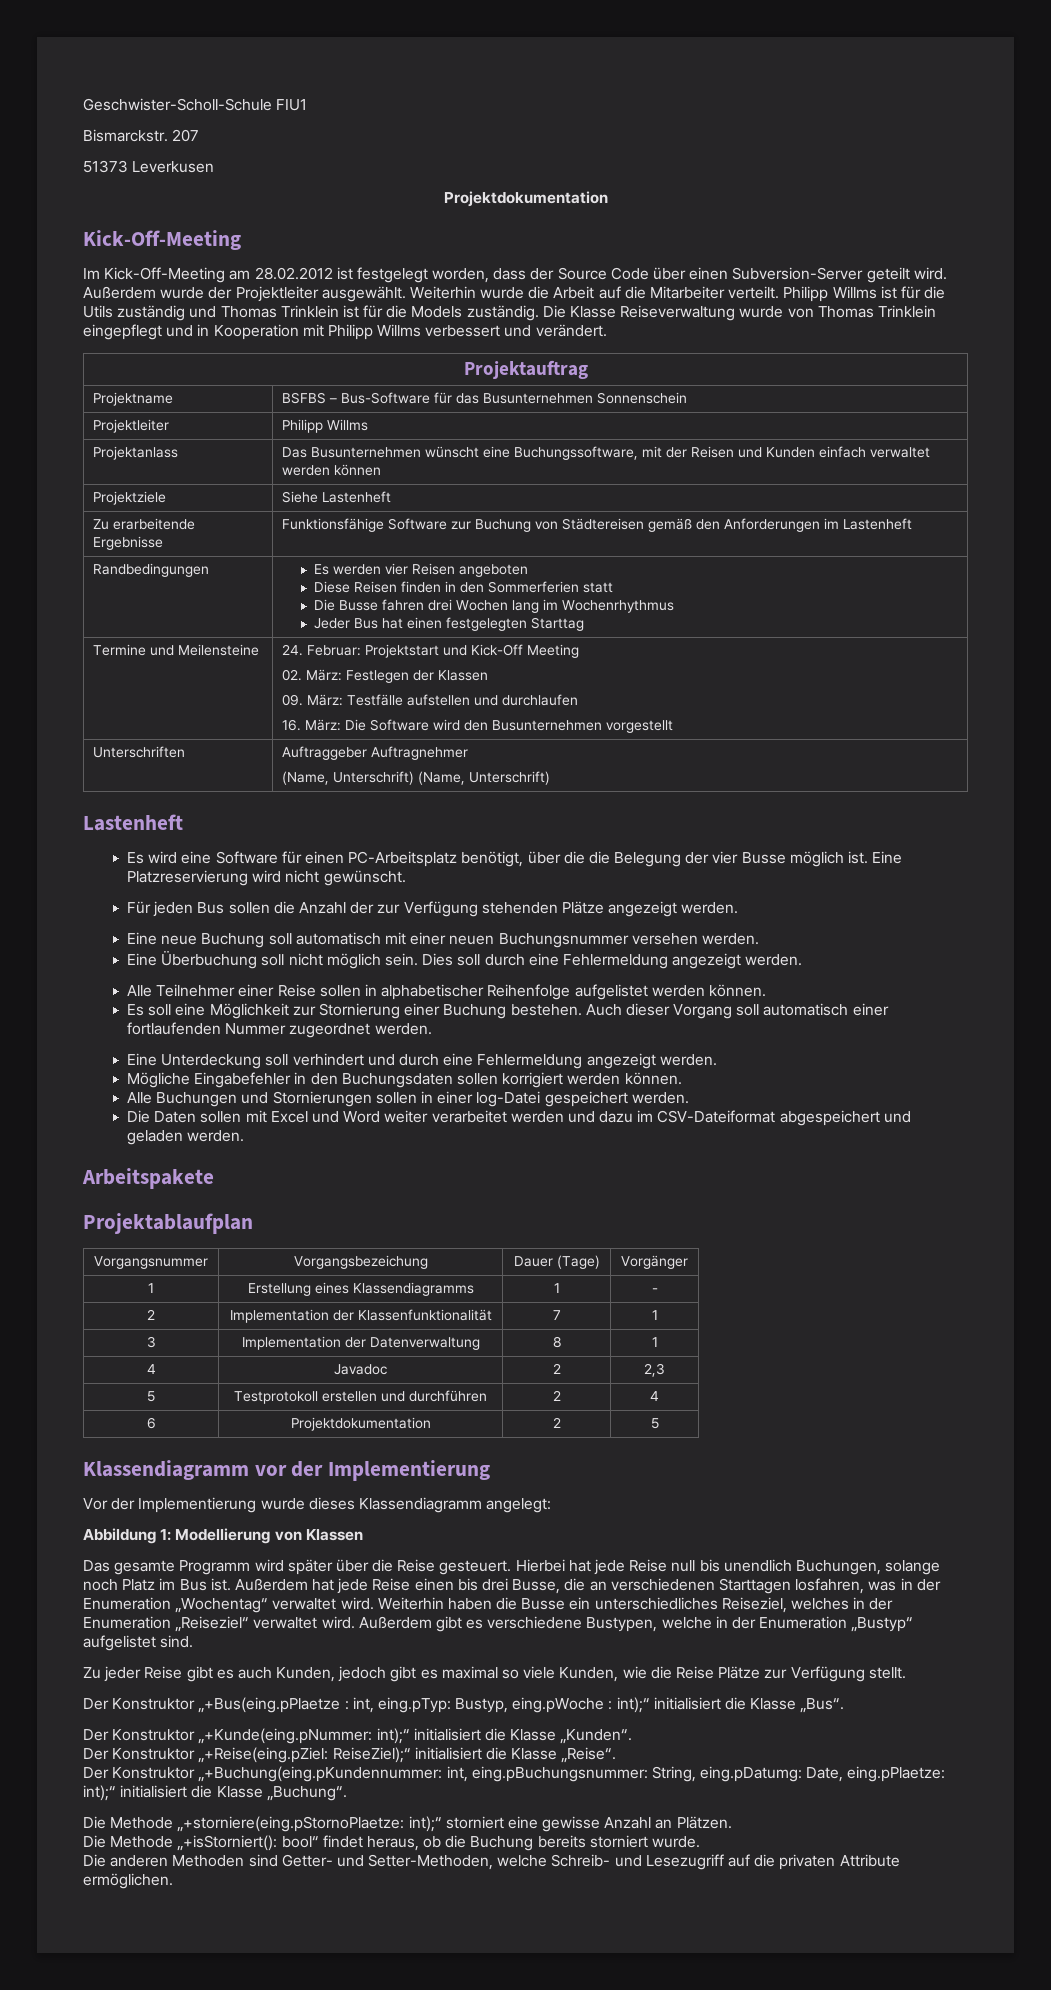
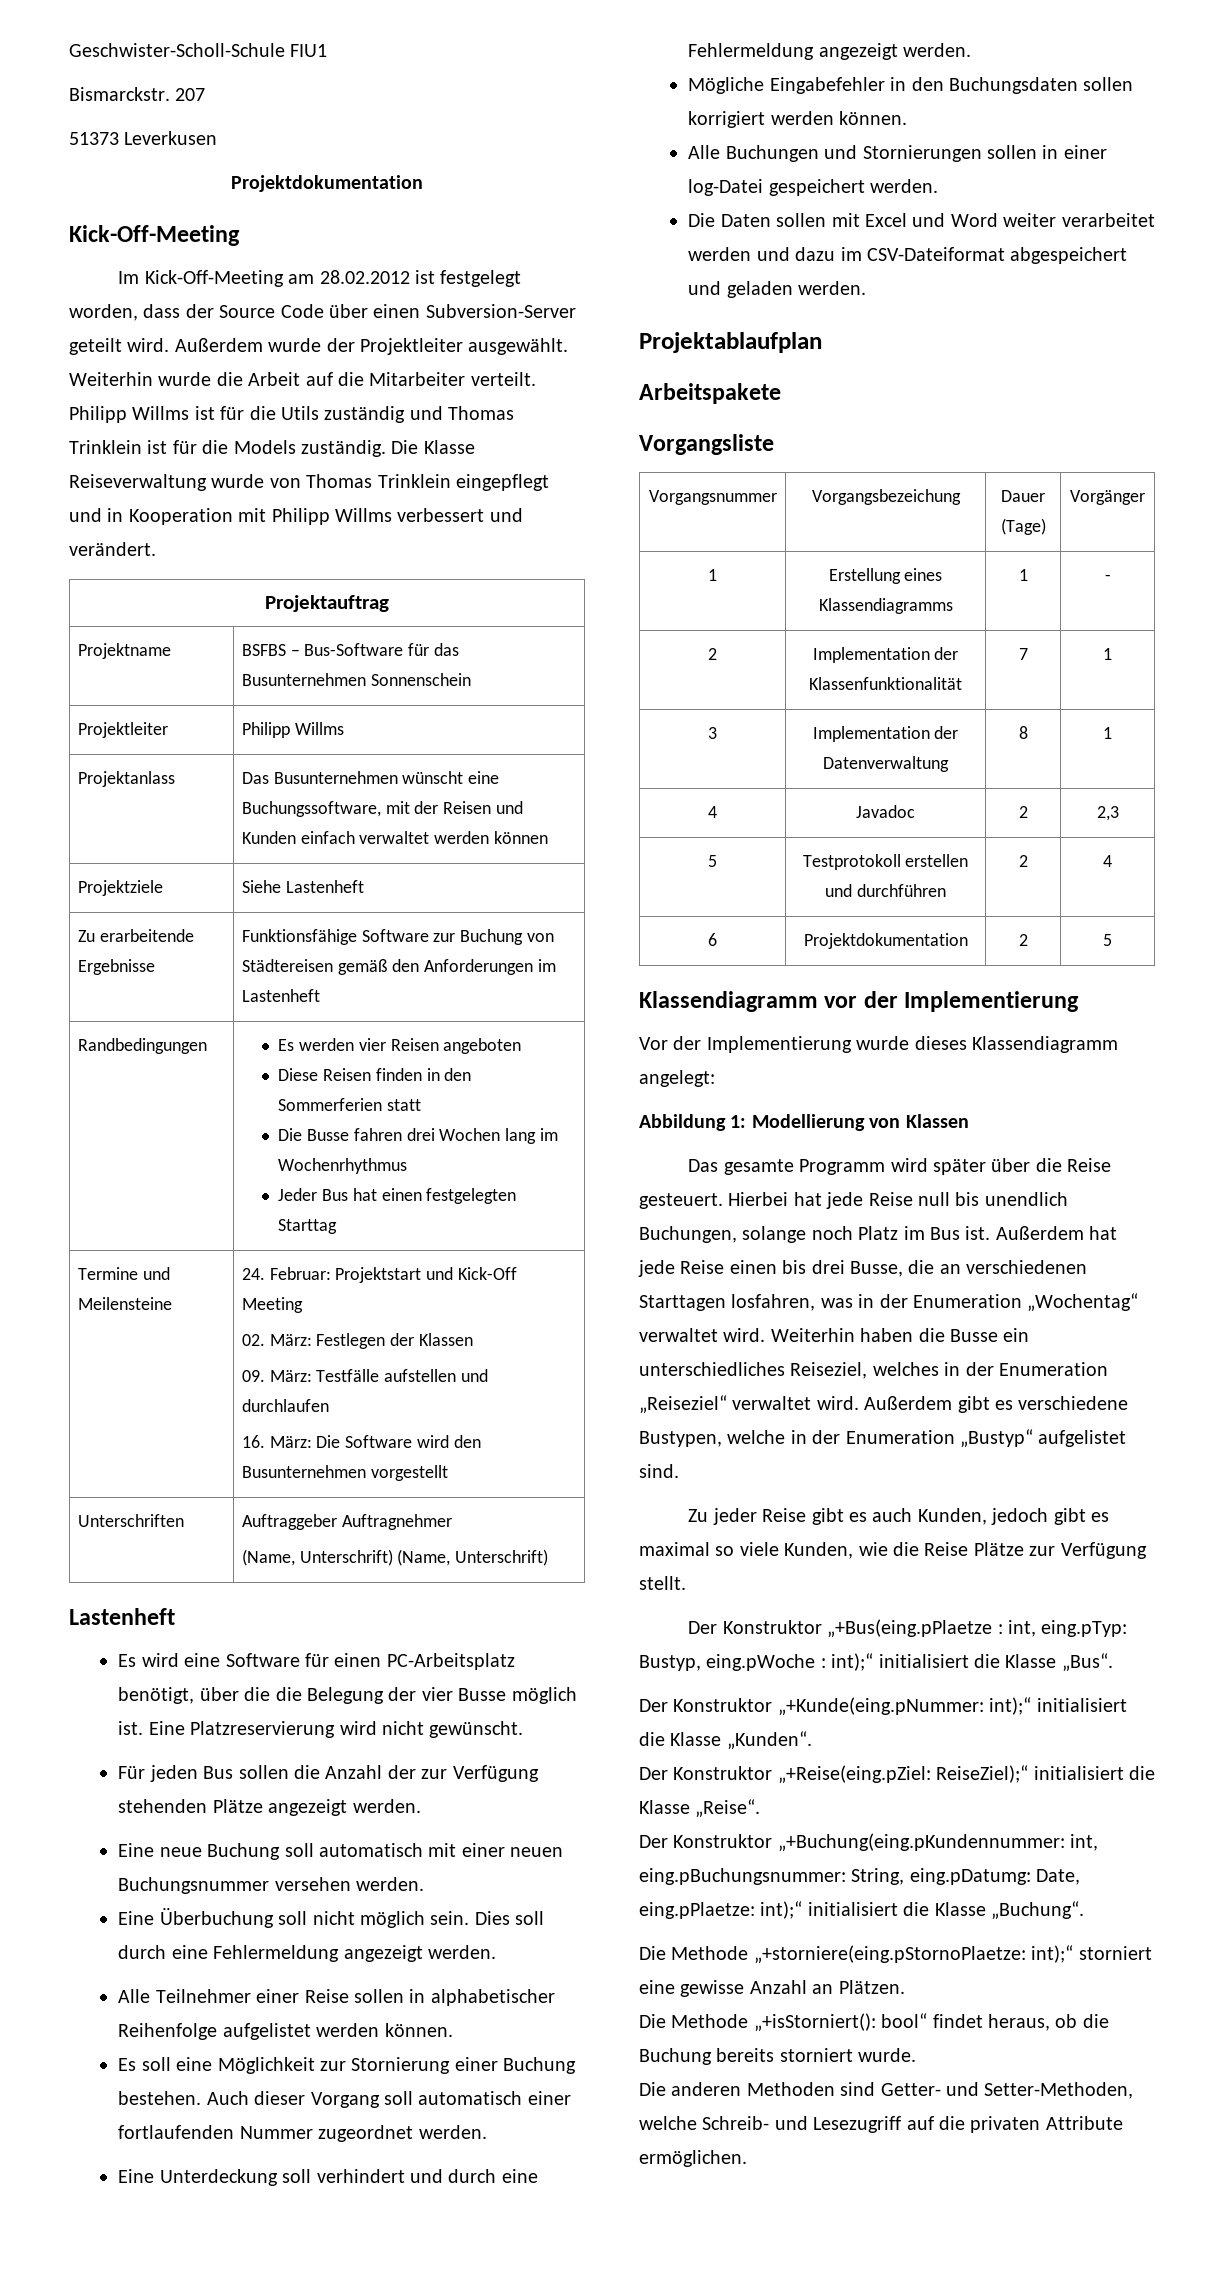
(245, 1136) none -> [639,332,822,353] // Projektablaufplan
[83,1213,253,1234] Projektablaufplan -> [639,434,774,455] Vorgangsliste

